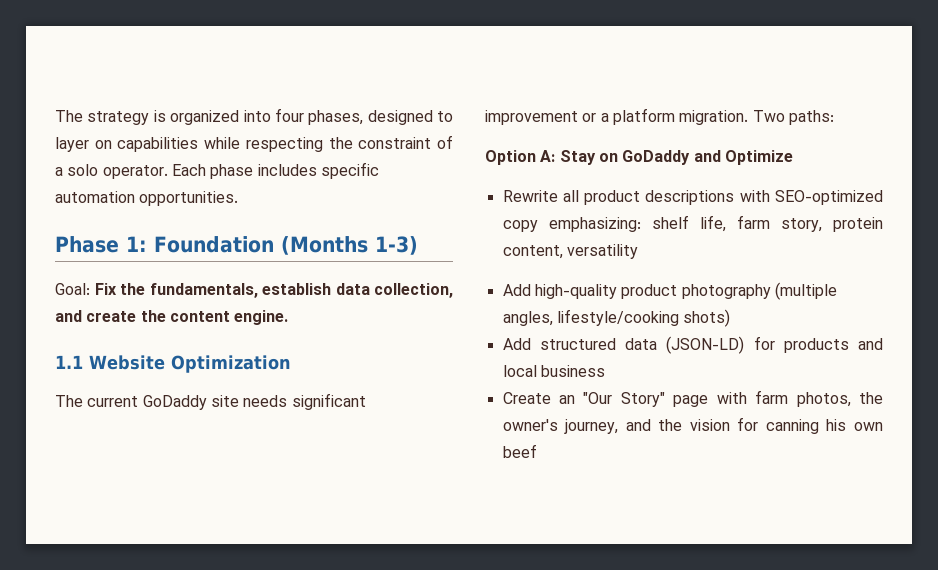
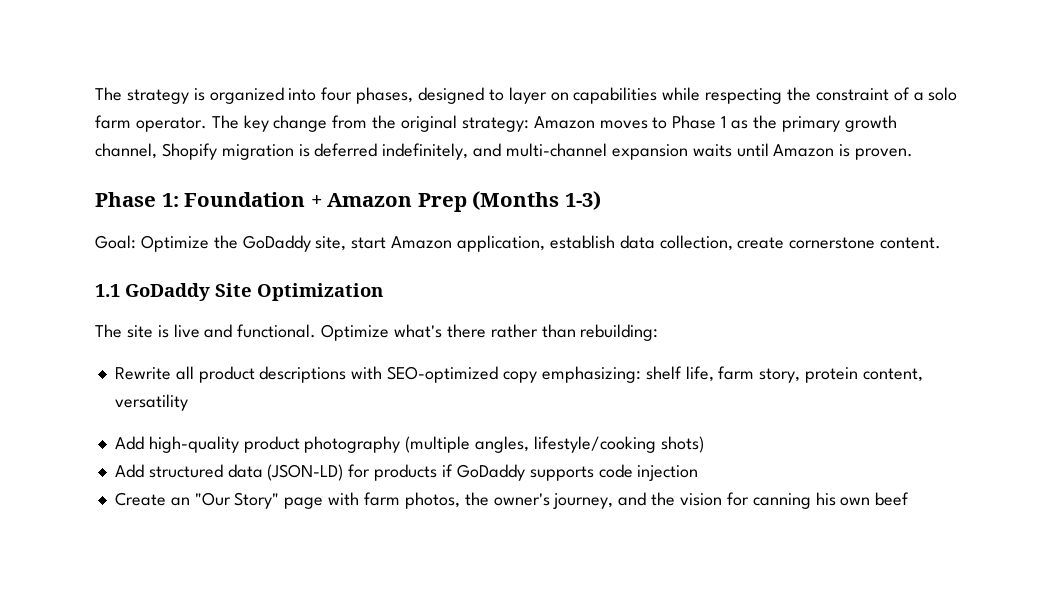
[102,162,379,179] [55,191,239,206] operator. Each phase includes specific automation opportunities. -> [95,115,897,132] [95,143,914,160] farm operator. The key change from the original strategy: Amazon moves to Phase 1 as the primary growth channel, Shopify migration is deferred indefinitely, and multi-channel expansion waits until Amazon is proven.
(274, 244) none -> [310,193,467,212] + Amazon Prep
[94,283,453,298] [55,310,289,325] Fix the fundamentals, establish data collection, and create the content engine. -> [140,235,942,252] Optimize the GoDaddy site, start Amazon application, establish data collection, create cornerstone content.
[89,355,165,370] Website -> [125,283,252,301] GoDaddy Site
[87,393,366,410] [485,108,834,125] [485,150,793,165] current GoDaddy site needs significant improvement or a platform migration. Two paths: // Option A: Stay on GoDaddy and Optimize -> [126,324,659,341] site is live and functional. Optimize what's there rather than rebuilding:
[858,338,884,350] [502,365,605,377] and local business -> [441,464,699,481] if GoDaddy supports code injection

